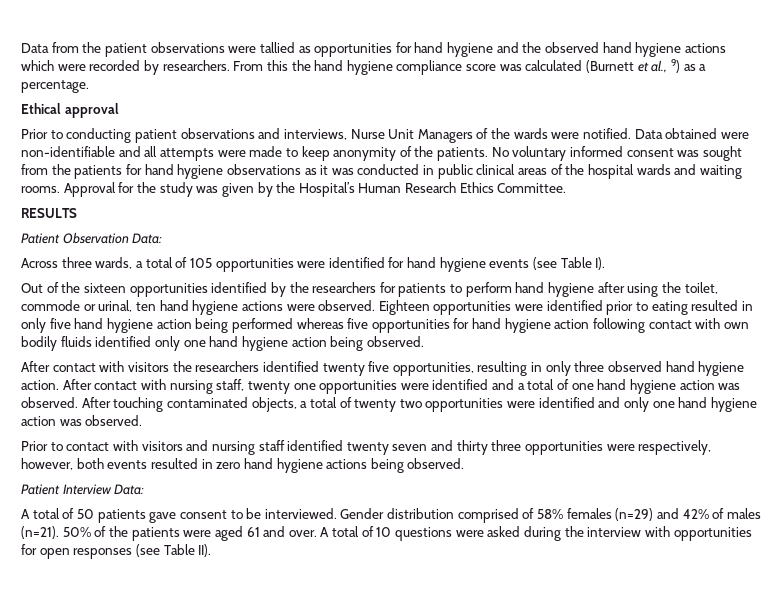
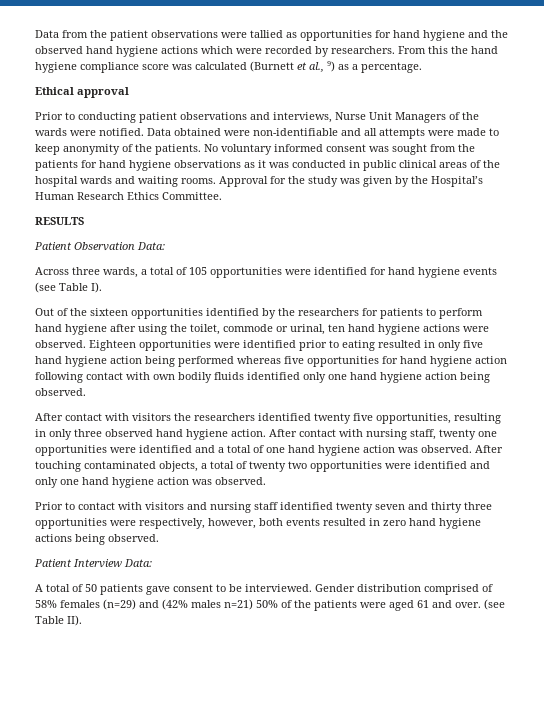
[682,508,761,519] [21,526,59,539] 42% of males (n=21). -> [162,599,253,610] (42% males n=21)
[320,526,752,541] [21,544,133,559] A total of 10 questions were asked during the interview with opportunities for open responses -> (481, 605) none

